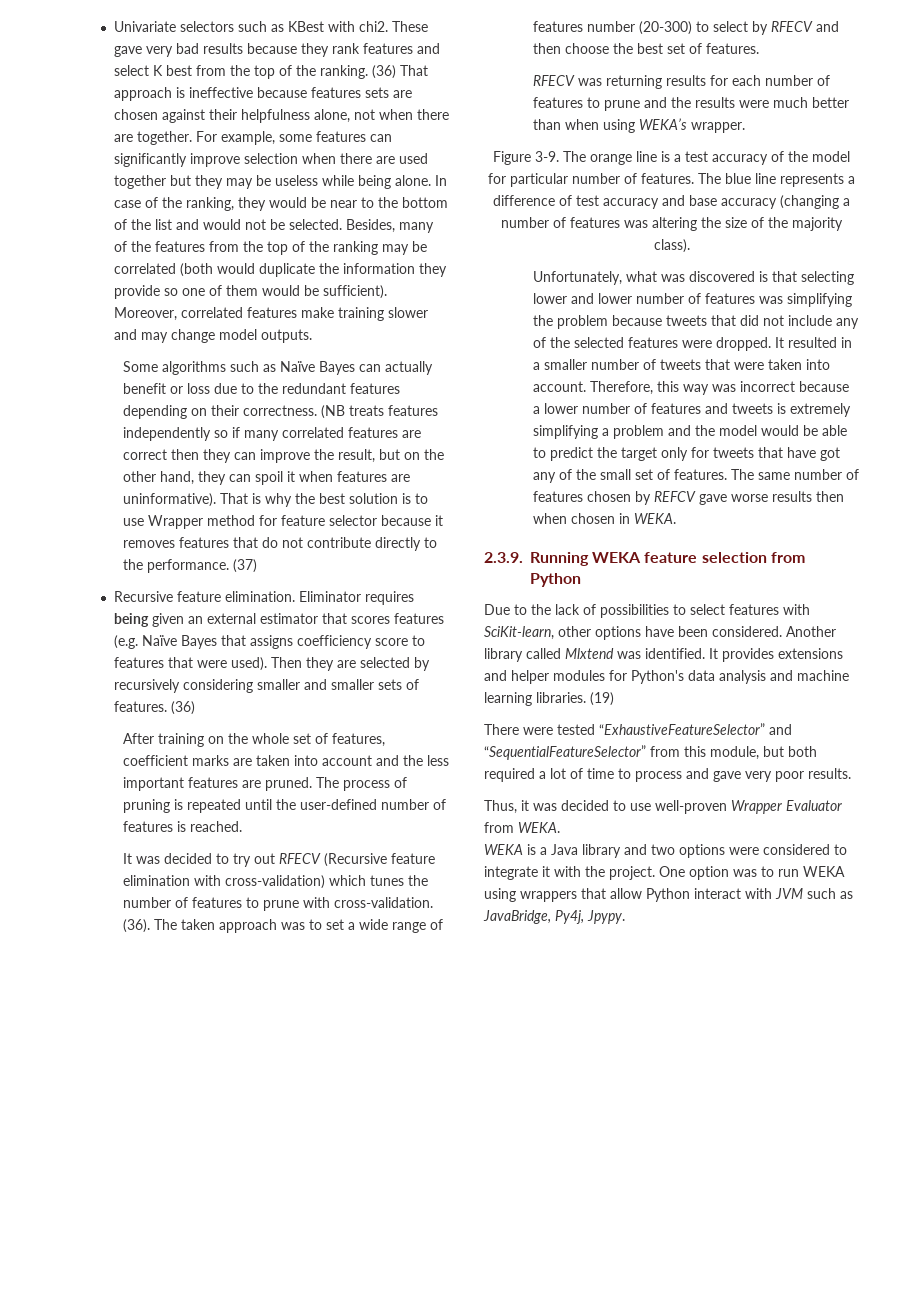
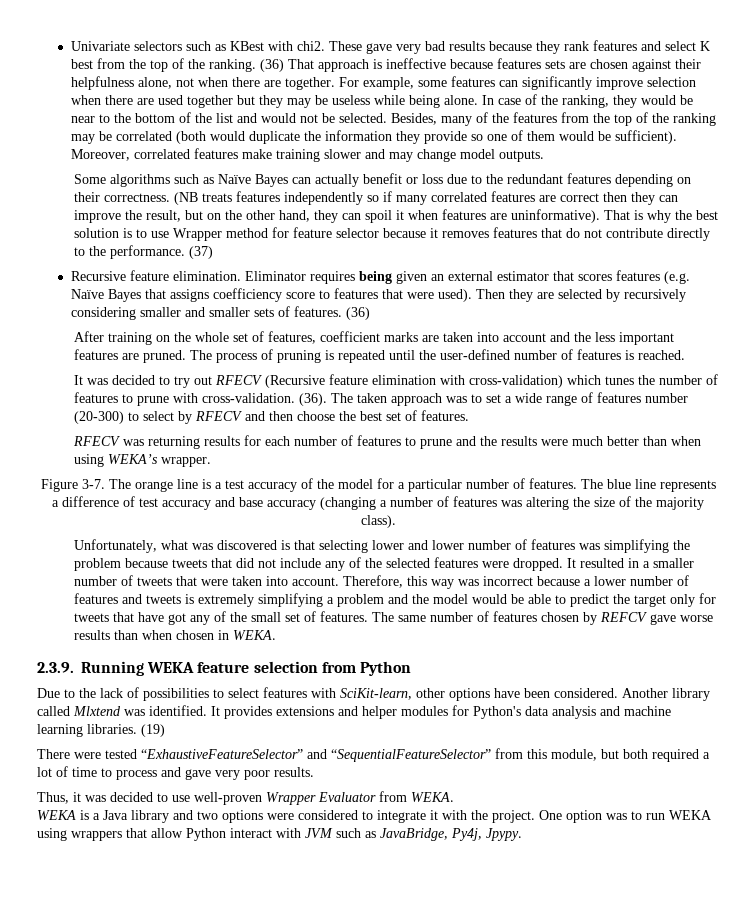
[535,151,559,162] 3-9. -> [81,479,105,489] 3-7.
(506, 178) none -> [397,482,405,489] a
[815,491,844,502] then -> [113,630,138,640] than

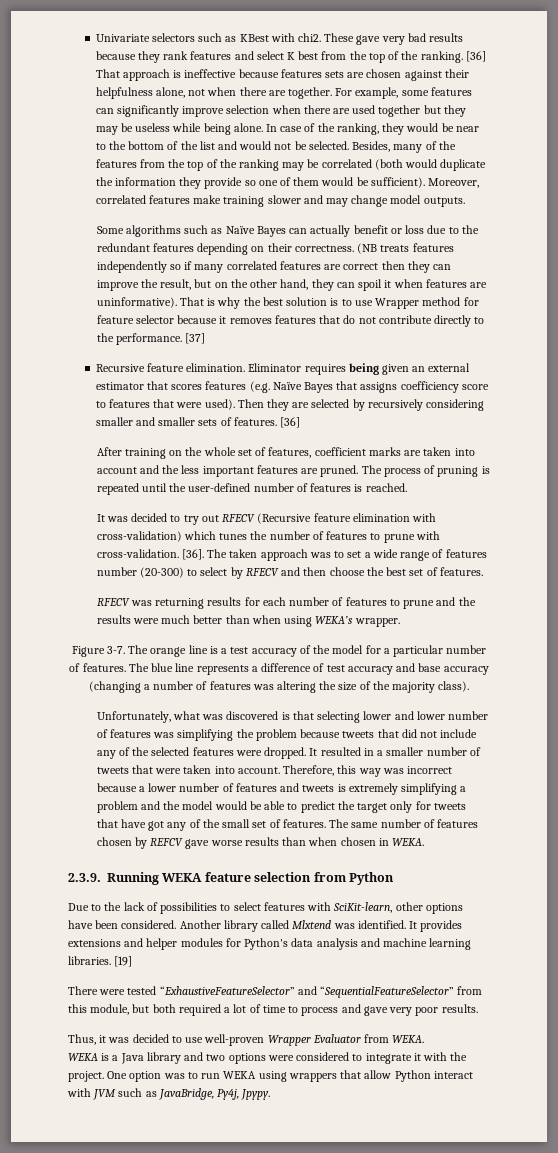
[259,59,284,72] (36) -> [465,51,486,62] [36]
[188,246,213,259] (37) -> [185,333,206,344] [37]
[345,307,370,320] (36) -> [279,417,300,428] [36]
[298,393,327,406] (36). -> [181,549,204,560] [36].
[141,724,165,737] (19) -> [114,956,133,967] [19]

